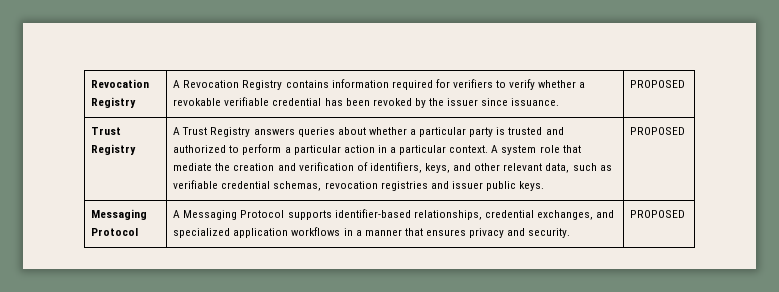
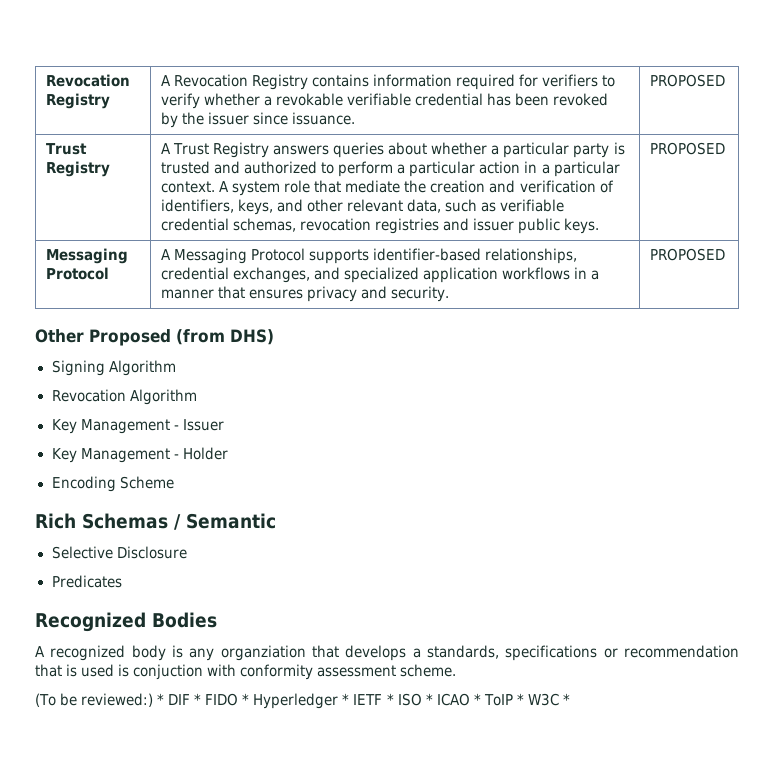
(686, 214) none -> [35,329,274,346] [51,360,176,376] [51,389,197,405] [51,419,224,434] [51,447,228,463] [51,476,174,492] [35,513,276,530] [51,546,187,559] [51,575,122,588] [35,612,217,632] [35,645,739,661] [35,664,457,680] [35,693,570,709] // Other Proposed (from DHS) // Signing Algorithm // Revocation Algorithm // Key Management - Issuer // Key Management - Holder // Encoding Scheme // Rich Schemas / Semantic // Selective Disclosure // Predicates // Recognized Bodies // A recognized body is any organziation that develops a standards, specifications or recommendation that is used is conjuction with conformity assessment scheme. // (To be reviewed:) * DIF * FIDO * Hyperledger * IETF * ISO * ICAO * ToIP * W3C *

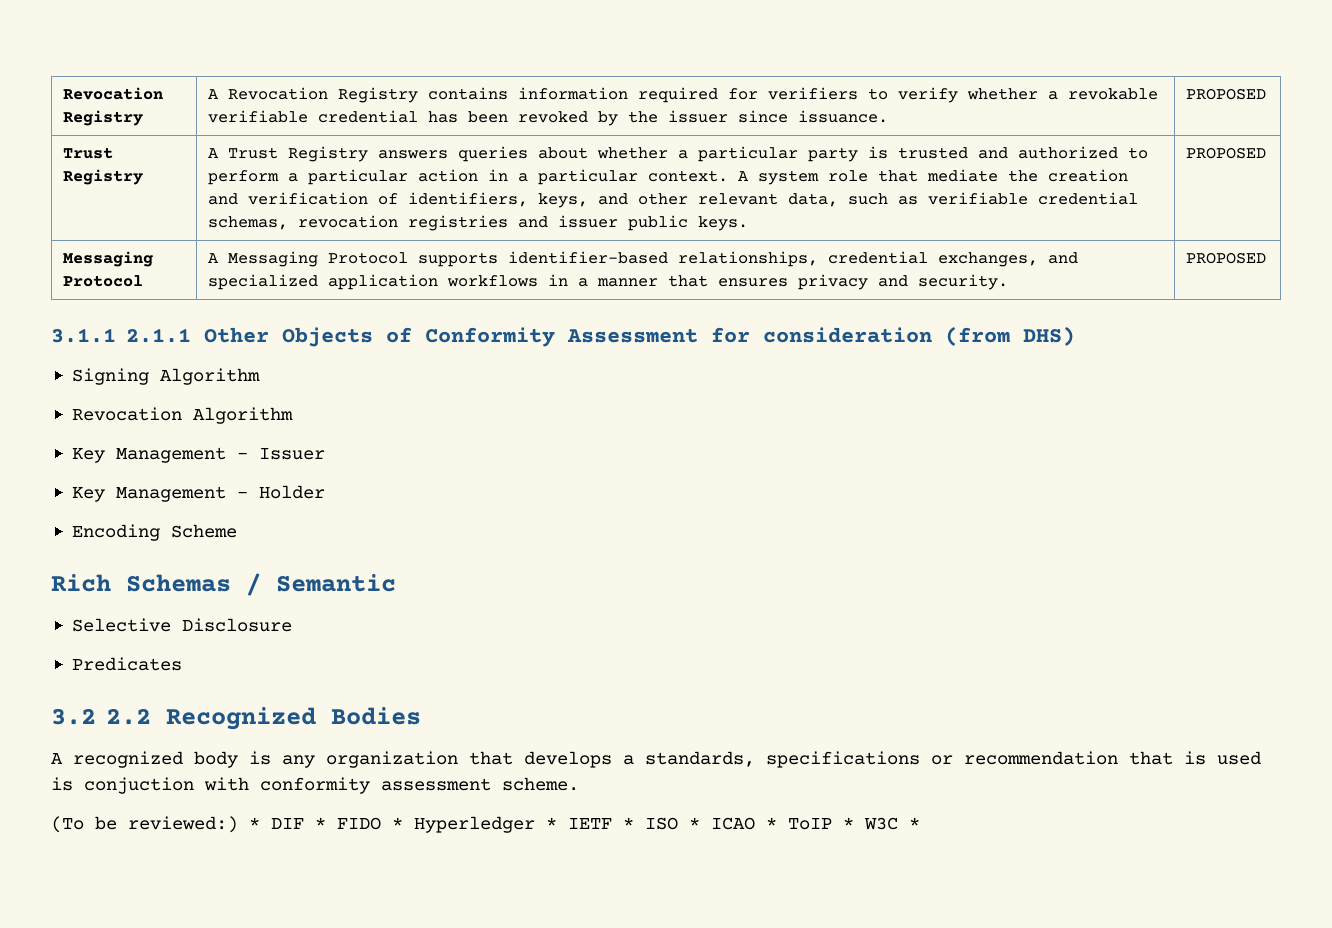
[35,329,171,346] Other Proposed -> [51,327,932,347] 3.1.1 2.1.1 Other Objects of Conformity Assessment for consideration
(122, 581) none -> [51,708,151,725] 3.2 2.2
[220,645,306,661] organziation -> [326,751,458,768] organization

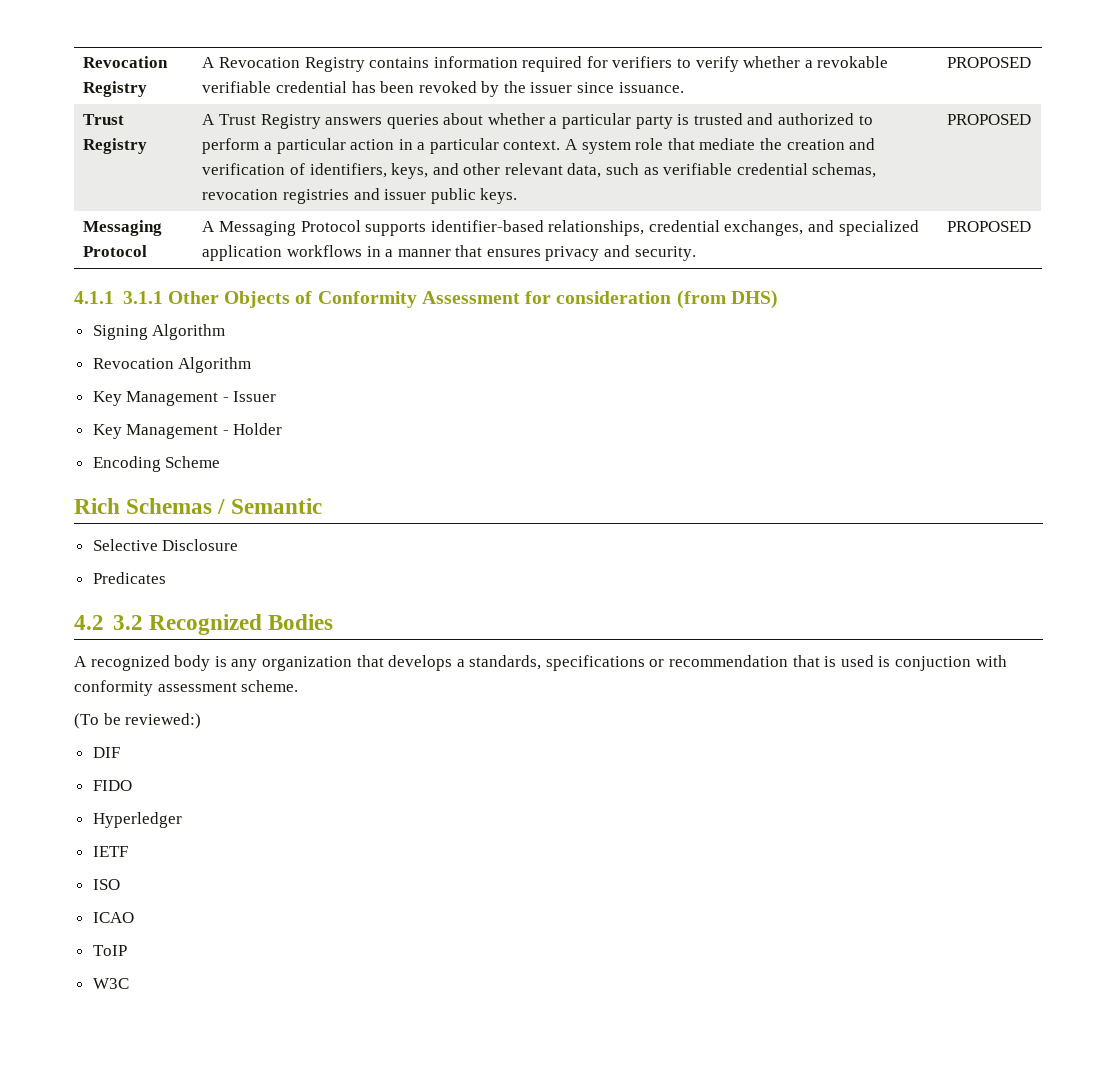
[51,328,191,343] 3.1.1 2.1.1 -> [74,291,163,304] 4.1.1 3.1.1
[51,708,151,725] 3.2 2.2 -> [74,615,143,630] 4.2 3.2
[249,817,260,829] * -> (202, 721) //
[315,817,326,829] * -> (120, 752) //
[392,817,403,829] * -> (132, 785) //
[546,817,557,829] * -> (182, 820) //
[623,817,634,829] * -> (128, 851) //
[689,817,700,829] * -> (120, 884) //
[766,817,777,829] * -> (134, 917) //
[843,817,920,830] * W3C * -> [92,978,129,989] // W3C

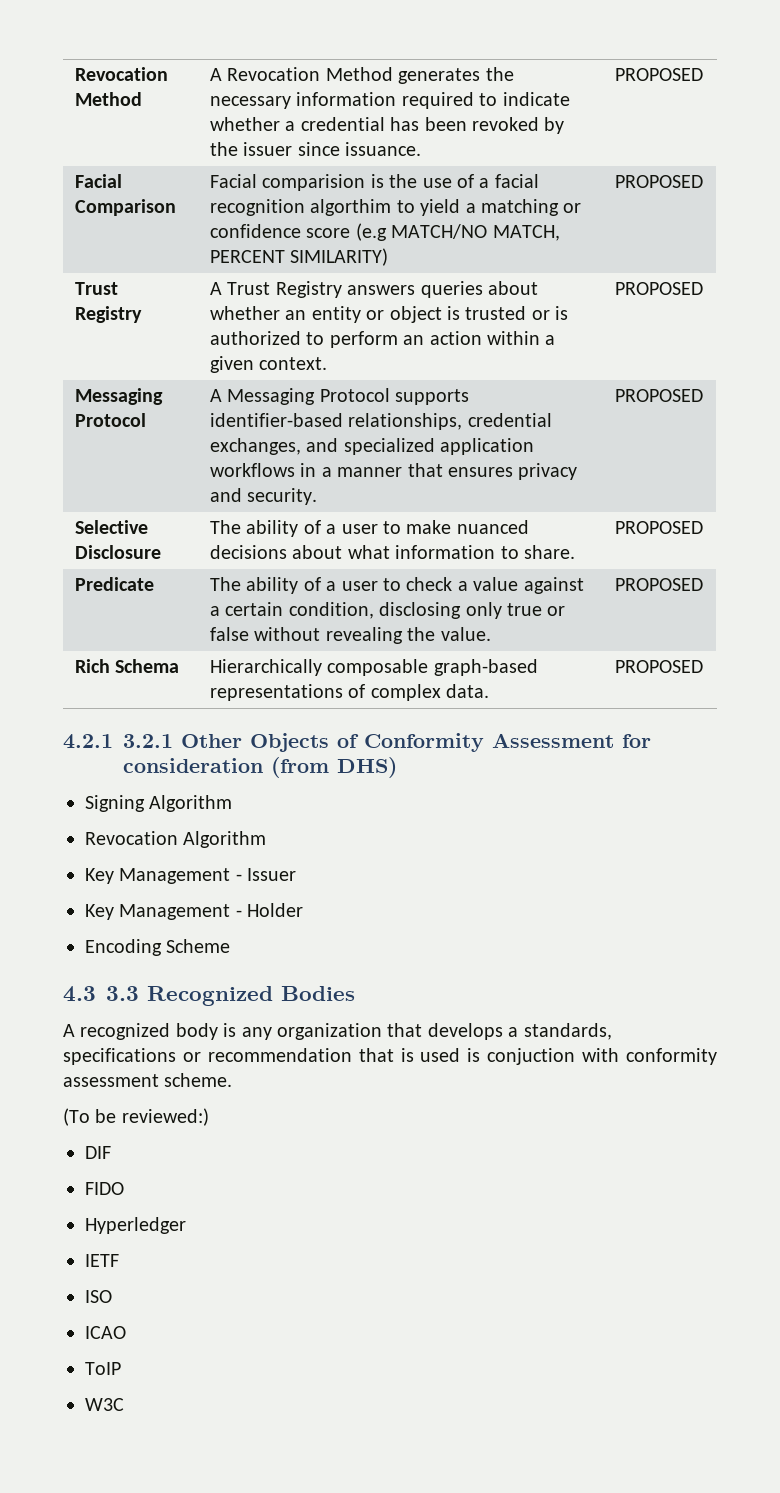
[83,56,169,68] [83,81,148,97] Revocation Registry -> [74,67,168,81] [74,92,142,106] Revocation Method
[304,56,889,72] [202,81,272,93] Registry contains information required for verifiers to verify whether a revokable verifiable -> [325,67,514,84] [209,92,570,109] [209,117,296,131] Method generates the necessary information required to indicate whether a
(1032, 62) none -> [74,174,122,188] [74,199,176,216] [209,174,539,191] [209,199,582,216] [209,223,560,241] [209,248,389,266] [614,175,703,188] // Facial Comparison | Facial comparision is the use of a facial recognition algorthim to yield a matching or confidence score (e.g MATCH/NO MATCH, PERCENT SIMILARITY) | PROPOSED
[549,113,873,129] [202,138,876,154] [202,163,877,179] [202,188,518,204] a particular party is trusted and authorized to perform a particular action in a particular context. A system role that mediate the creation and verification of identifiers, keys, and other relevant data, such as verifiable credential schemas, revocation registries and issuer public keys. -> [285,306,569,323] [209,331,556,348] [209,356,328,373] an entity or object is trusted or is authorized to perform an action within a given context.
[74,291,163,304] // 4.1.1 3.1.1 -> [74,520,148,534] [74,545,161,559] [209,520,529,537] [209,545,575,559] [614,521,703,534] [74,577,154,591] [209,577,584,594] [209,602,566,619] [209,627,491,644] [614,578,703,591] [74,659,180,673] [209,659,538,676] [209,684,490,701] [614,660,703,673] [63,734,173,749] // Selective Disclosure | The ability of a user to make nuanced decisions about what information to share. | PROPOSED // Predicate | The ability of a user to check a value against a certain condition, disclosing only true or false without revealing the value. | PROPOSED // Rich Schema | Hierarchically composable graph-based representations of complex data. | PROPOSED // 4.2.1 3.2.1
[74,498,322,514] [92,539,239,551] [92,572,166,584] [74,615,143,630] Rich Schemas / Semantic // Selective Disclosure // Predicates // 4.2 3.2 -> [63,986,139,1002] 4.3 3.3

